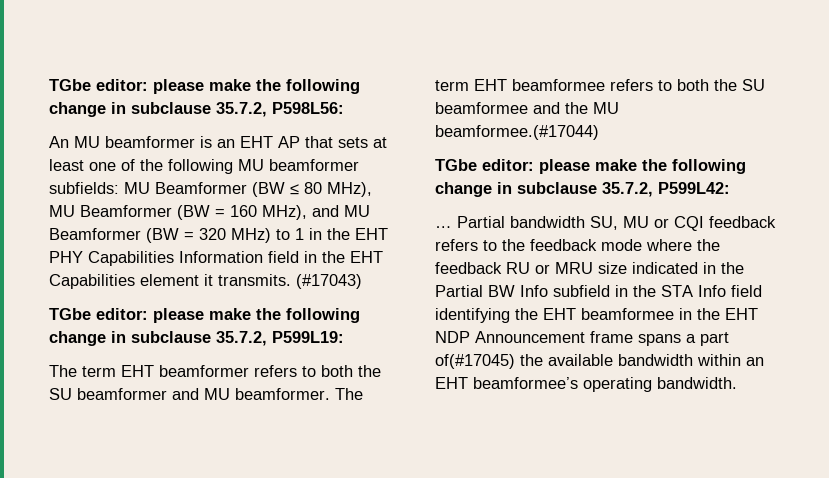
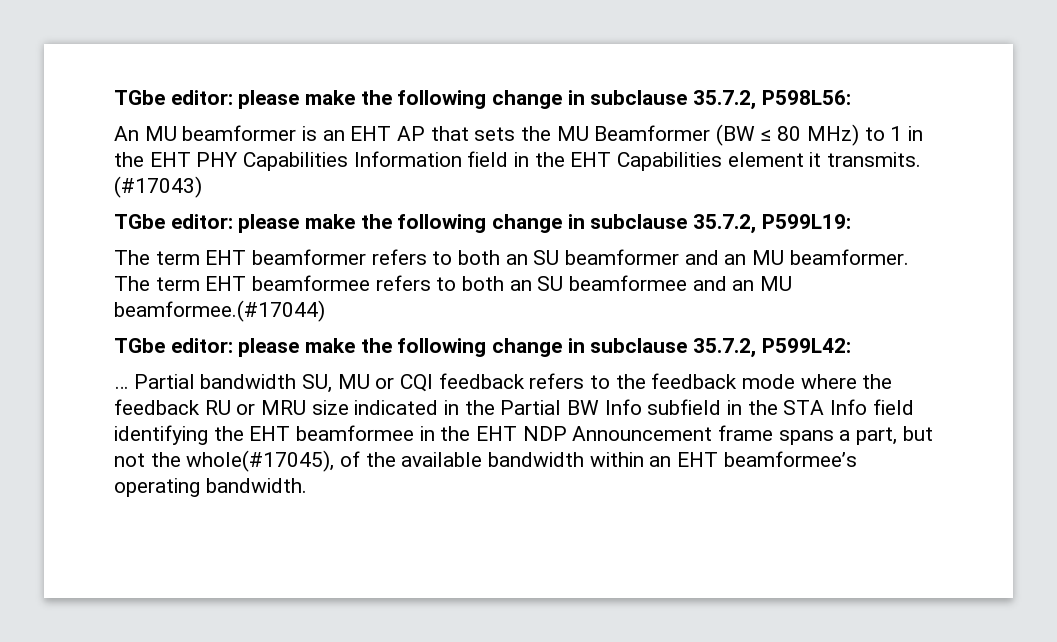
[373,137,387,148] [49,159,359,174] [49,182,119,194] at least one of the following MU beamformer subfields: -> [521,126,552,141] the
[327,182,372,197] [49,205,370,220] [49,228,226,243] MHz), MU Beamformer (BW = 160 MHz), and MU Beamformer (BW = 320 -> (802, 133) none
[358,365,381,377] the -> [505,254,528,265] an
(199, 394) none -> [724,254,747,265] an
[714,79,737,91] the -> [509,280,532,291] an
[565,102,588,114] the -> [732,280,755,291] an
[700,332,729,346] [435,354,515,369] part of(#17045) -> [856,426,933,445] [114,450,361,472] part, but not the whole(#17045), of

